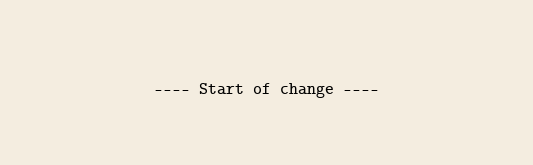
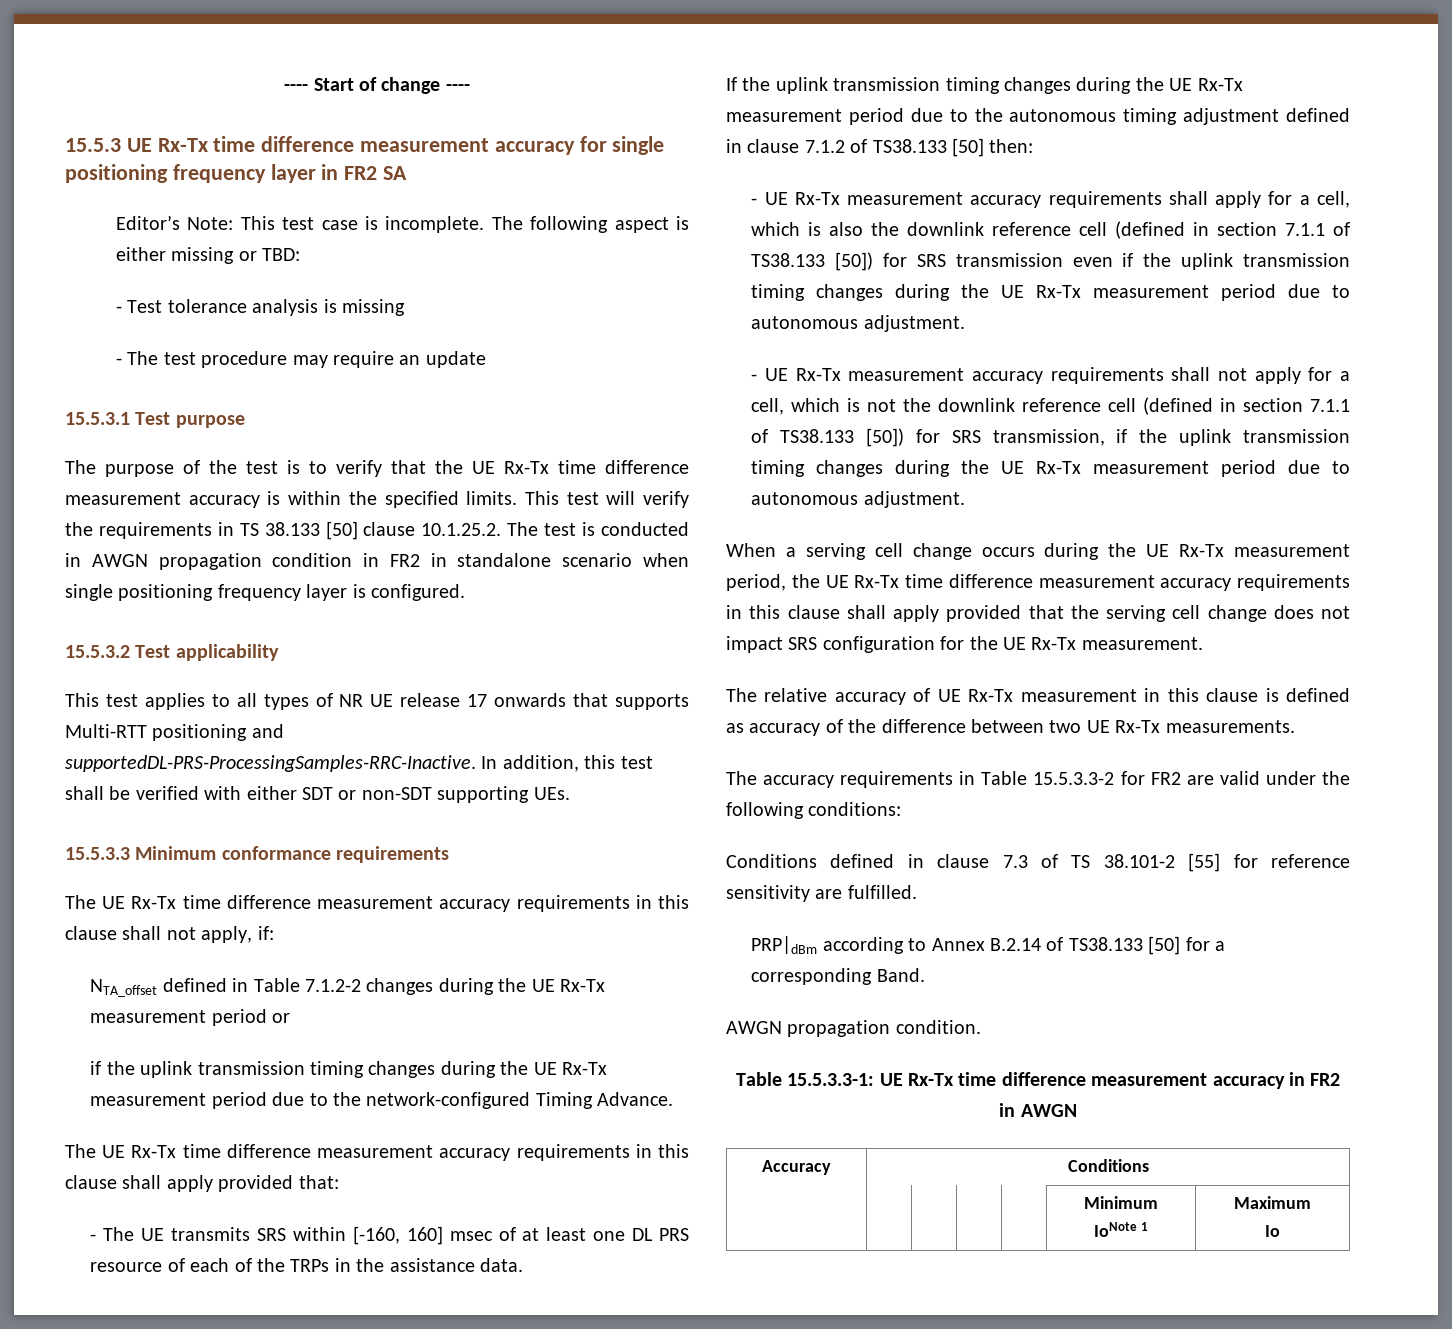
(379, 92) none -> [65,136,665,155] [65,164,408,183] [115,215,689,233] [115,247,301,264] [115,299,405,316] [115,351,486,368] [65,412,245,428] [65,460,689,477] [65,491,689,508] [65,521,690,540] [65,553,689,570] [65,584,465,601] [65,644,279,661] [65,693,689,710] [65,724,284,741] [65,755,653,772] [65,786,570,803] [65,846,450,863] [65,895,689,912] [65,926,274,943] [90,978,606,997] [90,1009,291,1026] [90,1061,608,1078] [90,1092,674,1109] [65,1144,689,1161] [65,1175,339,1192] [90,1226,689,1245] [90,1258,524,1272] [726,77,1243,94] [726,108,1350,125] [726,138,1034,157] [751,191,1350,208] [751,221,1351,239] [751,252,1350,271] [751,284,1350,301] [751,315,965,332] [751,367,1350,384] [751,397,1351,415] [751,428,1350,447] [751,460,1350,477] [751,491,965,508] [726,543,1350,560] [726,574,1350,591] [726,605,1350,622] [726,636,1203,653] [726,688,1350,705] [726,719,1295,736] [726,771,1351,788] [726,802,902,819] [726,853,1350,872] [726,885,917,902] [751,936,1226,955] [751,968,925,985] [726,1020,981,1037] [735,1072,1341,1089] [999,1103,1077,1117] [762,1160,831,1175] [1067,1159,1149,1172] [1084,1196,1158,1209] [1093,1222,1149,1237] [1234,1196,1311,1209] [1265,1225,1280,1237] // 15.5.3 UE Rx-Tx time difference measurement accuracy for single positioning frequency layer in FR2 SA // Editor’s Note: This test case is incomplete. The following aspect is either missing or TBD: // - Test tolerance analysis is missing // - The test procedure may require an update // 15.5.3.1 Test purpose // The purpose of the test is to verify that the UE Rx-Tx time difference measurement accuracy is within the specified limits. This test will verify the requirements in TS 38.133 [50] clause 10.1.25.2. The test is conducted in AWGN propagation condition in FR2 in standalone scenario when single positioning frequency layer is configured. // 15.5.3.2 Test applicability // This test applies to all types of NR UE release 17 onwards that supports Multi-RTT positioning and supportedDL-PRS-ProcessingSamples-RRC-Inactive. In addition, this test shall be verified with either SDT or non-SDT supporting UEs. // 15.5.3.3 Minimum conformance requirements // The UE Rx-Tx time difference measurement accuracy requirements in this clause shall not apply, if: // NTA_offset defined in Table 7.1.2-2 changes during the UE Rx-Tx measurement period or // if the uplink transmission timing changes during the UE Rx-Tx measurement period due to the network-configured Timing Advance. // The UE Rx-Tx time difference measurement accuracy requirements in this clause shall apply provided that: // - The UE transmits SRS within [-160, 160] msec of at least one DL PRS resource of each of the TRPs in the assistance data. // If the uplink transmission timing changes during the UE Rx-Tx measurement period due to the autonomous timing adjustment defined in clause 7.1.2 of TS38.133 [50] then: // - UE Rx-Tx measurement accuracy requirements shall apply for a cell, which is also the downlink reference cell (defined in section 7.1.1 of TS38.133 [50]) for SRS transmission even if the uplink transmission timing changes during the UE Rx-Tx measurement period due to autonomous adjustment. // - UE Rx-Tx measurement accuracy requirements shall not apply for a cell, which is not the downlink reference cell (defined in section 7.1.1 of TS38.133 [50]) for SRS transmission, if the uplink transmission timing changes during the UE Rx-Tx measurement period due to autonomous adjustment. // When a serving cell change occurs during the UE Rx-Tx measurement period, the UE Rx-Tx time difference measurement accuracy requirements in this clause shall apply provided that the serving cell change does not impact SRS configuration for the UE Rx-Tx measurement. // The relative accuracy of UE Rx-Tx measurement in this clause is defined as accuracy of the difference between two UE Rx-Tx measurements. // The accuracy requirements in Table 15.5.3.3-2 for FR2 are valid under the following conditions: // Conditions defined in clause 7.3 of TS 38.101-2 [55] for reference sensitivity are fulfilled. // PRP|dBm according to Annex B.2.14 of TS38.133 [50] for a corresponding Band. // AWGN propagation condition. // Table 15.5.3.3-1: UE Rx-Tx time difference measurement accuracy in FR2 in AWGN // Accuracy | Conditions // | | | | | Minimum // IoNote 1 | Maximum // Io

